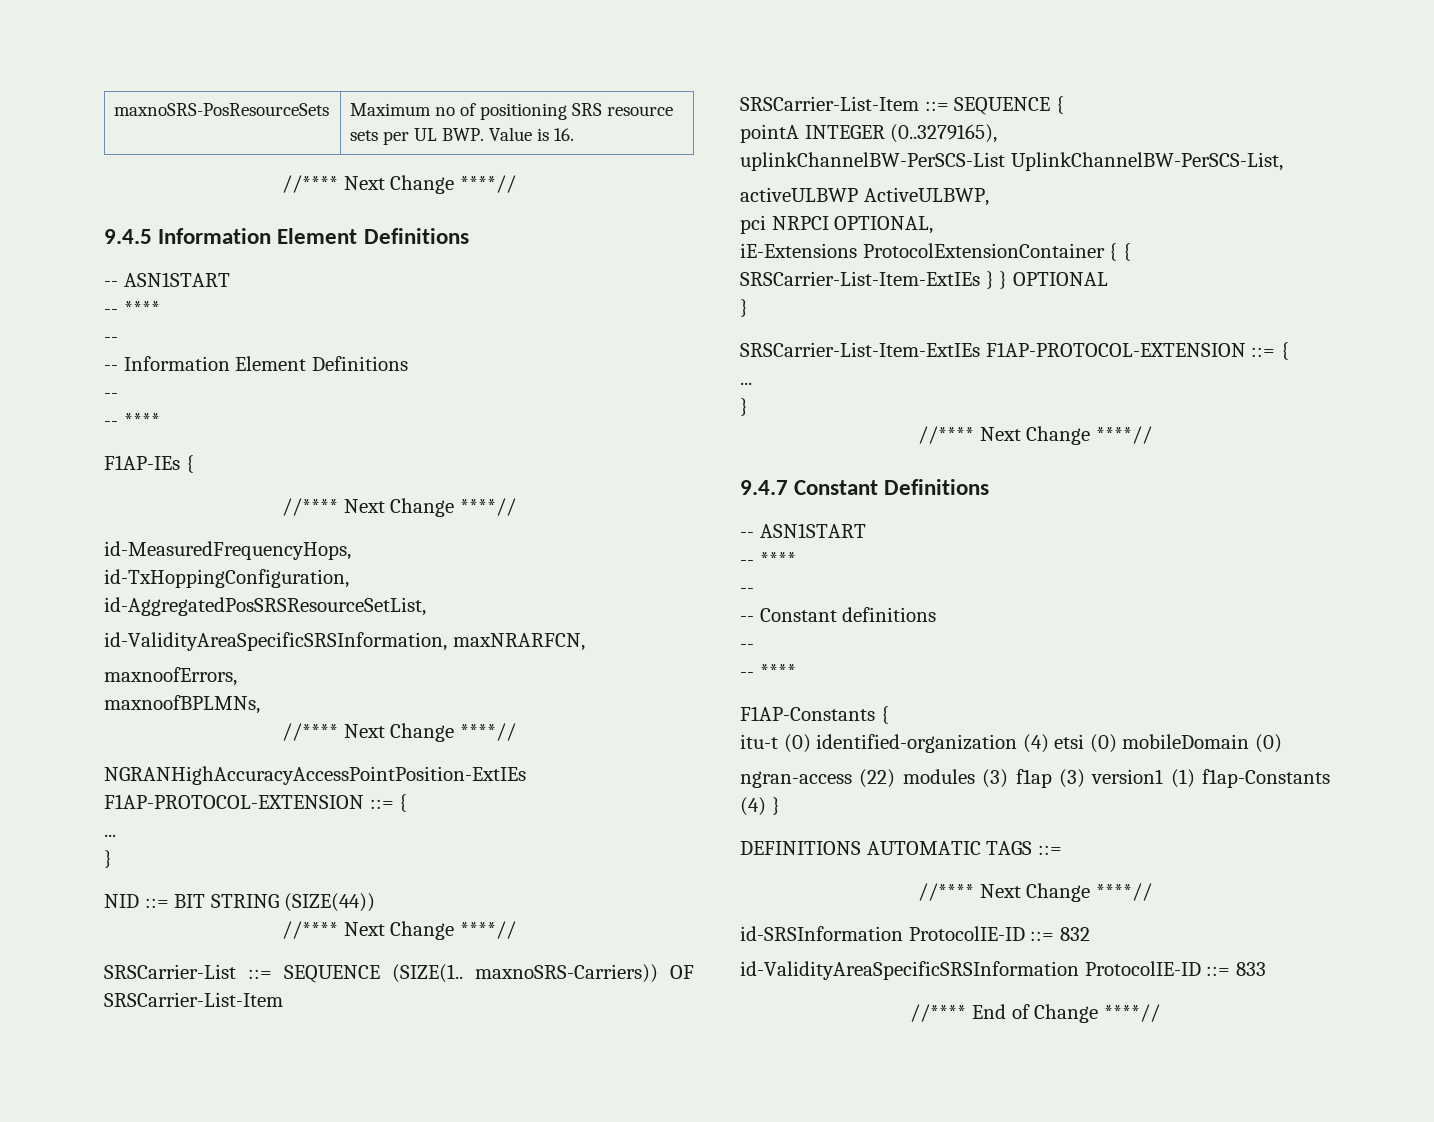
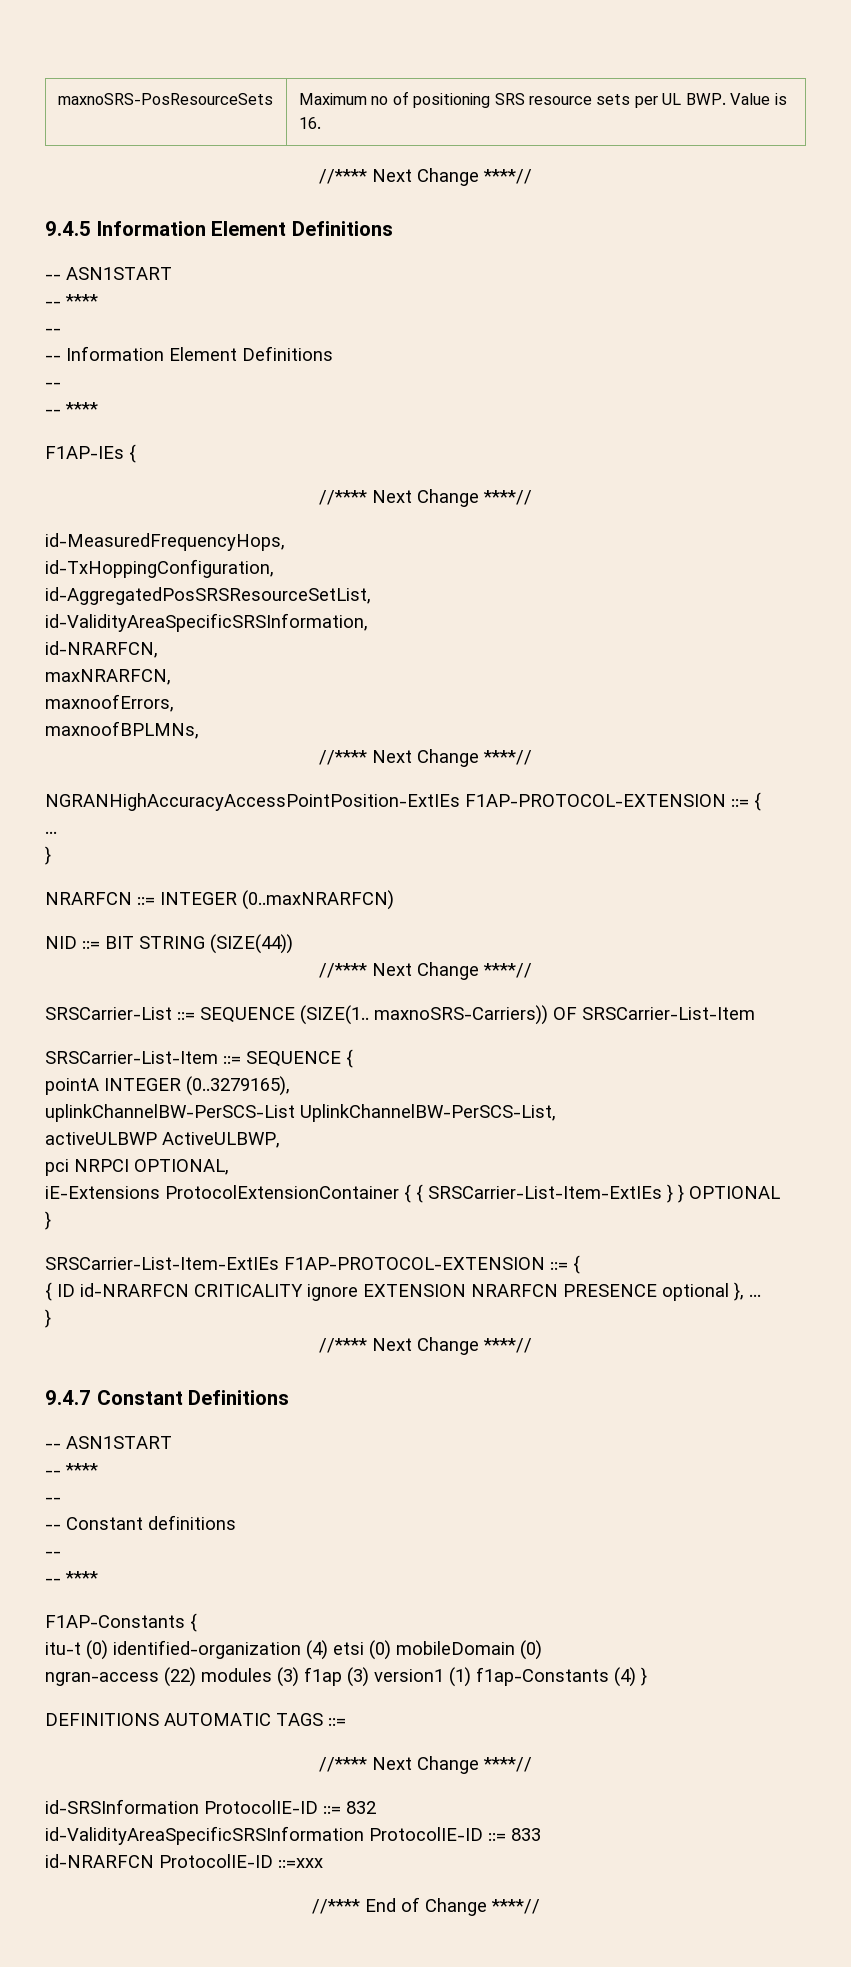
(447, 641) none -> [45,641,158,658] // id-NRARFCN, //
(112, 859) none -> [45,890,394,910] // NRARFCN ::= INTEGER (0..maxNRARFCN)
(1289, 351) none -> [45,1282,744,1301] { ID id-NRARFCN CRITICALITY ignore EXTENSION NRARFCN PRESENCE optional },
(1266, 969) none -> [45,1854,323,1868] // id-NRARFCN ProtocolIE-ID ::=xxx

